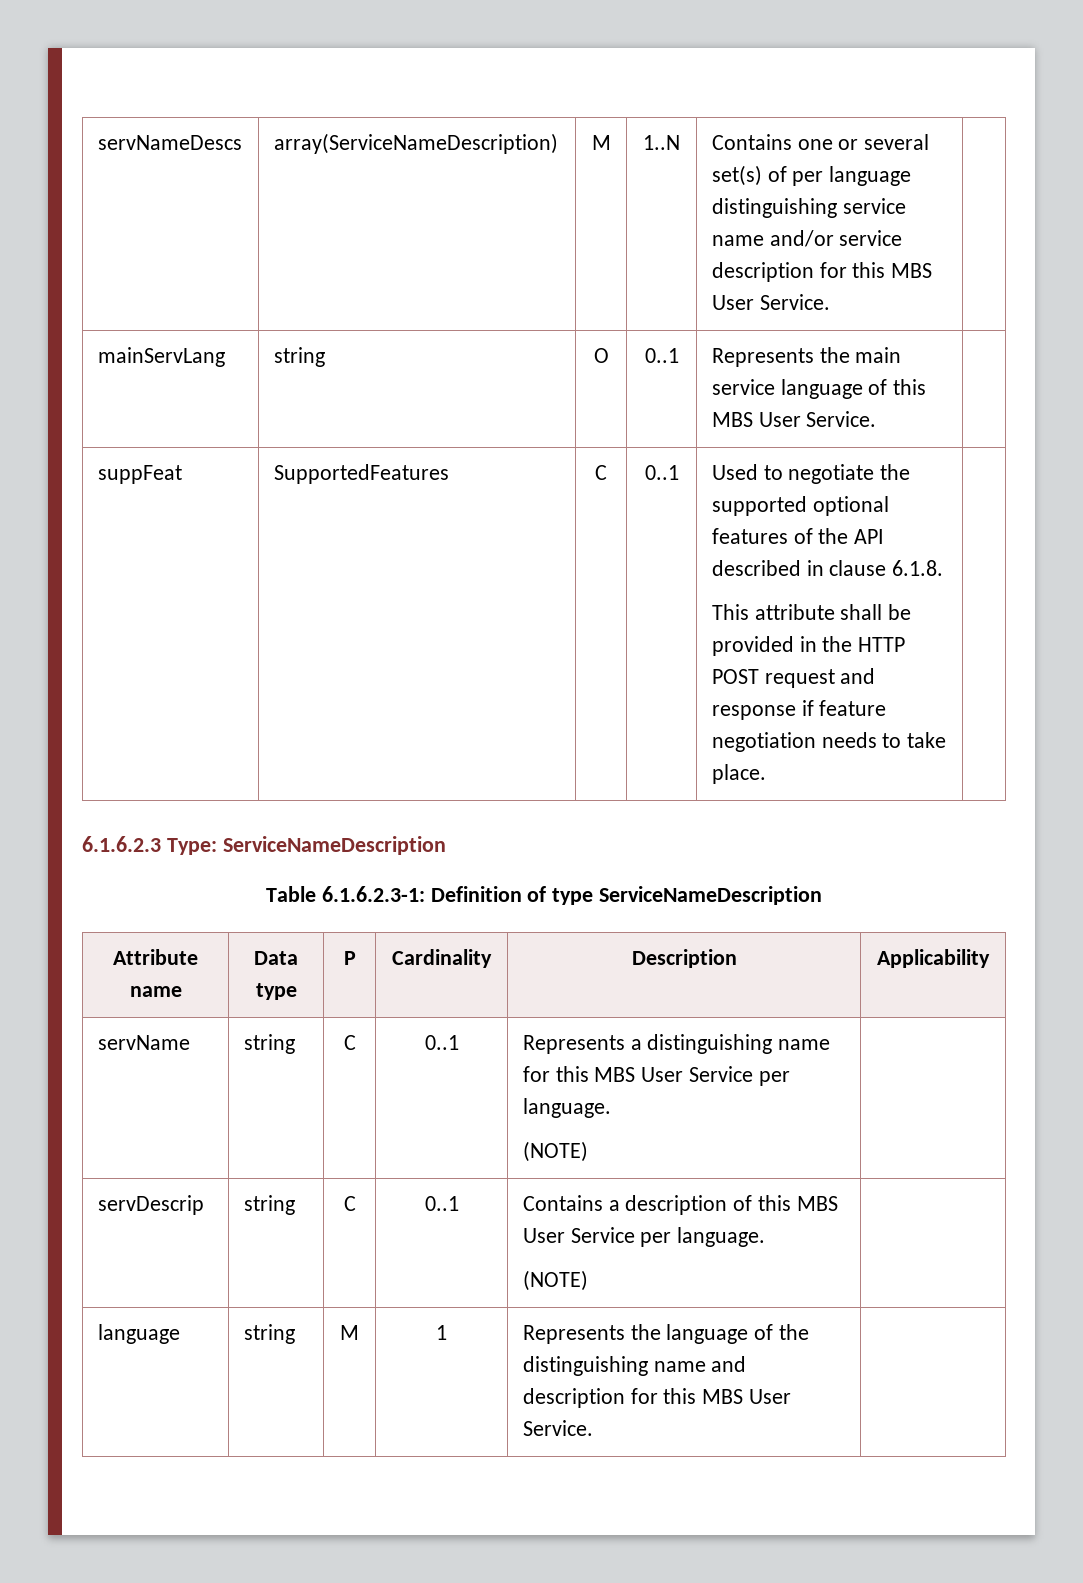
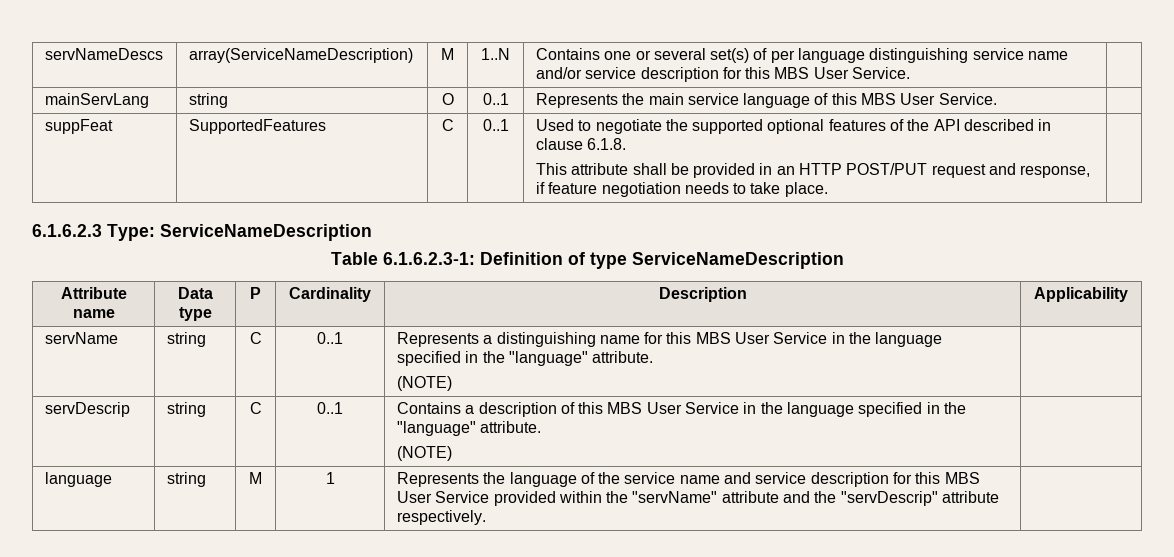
[822,636,906,652] [711,669,759,684] the HTTP POST -> [776,163,928,175] an HTTP POST/PUT
[711,705,796,720] response -> [1020,165,1091,178] response,
[758,1071,790,1086] [522,1098,611,1118] per language. -> [831,332,943,347] [396,351,654,366] in the language specified in the "language" attribute.
[640,1227,766,1247] per language. -> [743,402,967,417] [396,421,542,436] in the language specified in the "language" attribute.
[522,1356,648,1376] distinguishing -> [624,472,676,484] service
[522,1388,792,1408] [522,1420,593,1436] description for this MBS User Service. -> [755,472,980,487] [396,491,1000,506] [396,510,486,525] service description for this MBS User Service provided within the "servName" attribute and the "servDescrip" attribute respectively.

